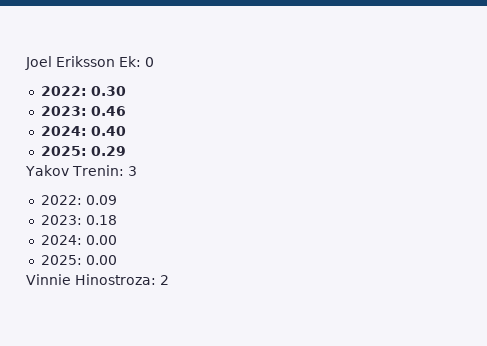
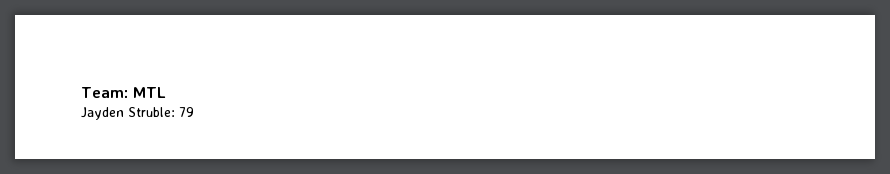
[25,56,154,70] [40,86,126,96] [40,106,126,116] [40,126,126,136] [40,146,126,156] [25,165,137,176] [40,195,117,205] [40,215,117,225] [40,235,117,245] [40,255,117,265] [26,274,169,285] Joel Eriksson Ek: 0 // 2022: 0.30 // 2023: 0.46 // 2024: 0.40 // 2025: 0.29 // Yakov Trenin: 3 // 2022: 0.09 // 2023: 0.18 // 2024: 0.00 // 2025: 0.00 // Vinnie Hinostroza: 2 -> [81,87,166,98] [81,107,194,120] Team: MTL // Jayden Struble: 79

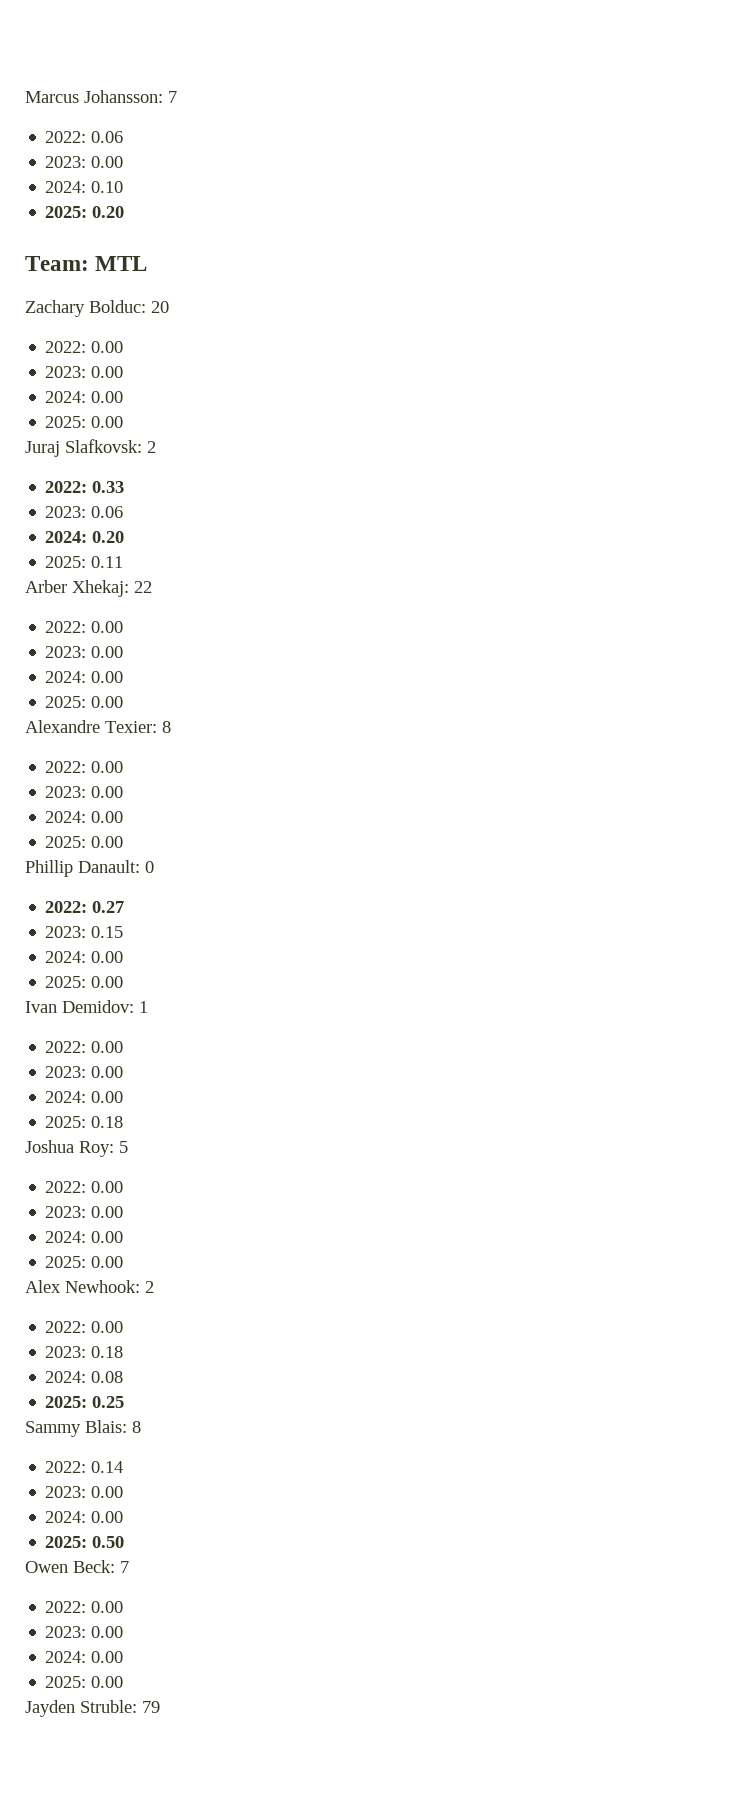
[81,87,166,98] Team: MTL -> [25,90,177,103] [45,131,124,143] [45,156,124,168] [45,181,124,193] [45,206,125,218] [25,256,148,271] [25,300,169,317] [45,341,124,353] [45,366,124,378] [45,391,124,403] [45,416,124,428] [25,439,156,457] [45,481,125,493] [45,506,124,518] [45,531,125,543] [45,556,124,568] [25,580,152,597] [45,621,124,633] [45,646,124,658] [45,671,124,683] [45,696,124,708] [25,720,171,733] [45,761,124,773] [45,786,124,798] [45,811,124,823] [45,836,124,848] [25,860,154,877] [45,901,125,913] [45,926,124,938] [45,951,124,963] [45,976,124,988] [25,1000,148,1013] [45,1041,124,1053] [45,1066,124,1078] [45,1091,124,1103] [45,1116,124,1128] [25,1140,128,1157] [45,1181,124,1193] [45,1206,124,1218] [45,1231,124,1243] [45,1256,124,1268] [25,1280,154,1293] [45,1321,124,1333] [45,1346,124,1358] [45,1371,124,1383] [45,1396,125,1408] [25,1420,141,1437] [45,1461,124,1473] [45,1486,124,1498] [45,1511,124,1523] [45,1536,125,1548] [25,1560,129,1573] [45,1601,124,1613] [45,1626,124,1638] [45,1651,124,1663] [45,1676,124,1688] Marcus Johansson: 7 // 2022: 0.06 // 2023: 0.00 // 2024: 0.10 // 2025: 0.20 // Team: MTL // Zachary Bolduc: 20 // 2022: 0.00 // 2023: 0.00 // 2024: 0.00 // 2025: 0.00 // Juraj Slafkovsk: 2 // 2022: 0.33 // 2023: 0.06 // 2024: 0.20 // 2025: 0.11 // Arber Xhekaj: 22 // 2022: 0.00 // 2023: 0.00 // 2024: 0.00 // 2025: 0.00 // Alexandre Texier: 8 // 2022: 0.00 // 2023: 0.00 // 2024: 0.00 // 2025: 0.00 // Phillip Danault: 0 // 2022: 0.27 // 2023: 0.15 // 2024: 0.00 // 2025: 0.00 // Ivan Demidov: 1 // 2022: 0.00 // 2023: 0.00 // 2024: 0.00 // 2025: 0.18 // Joshua Roy: 5 // 2022: 0.00 // 2023: 0.00 // 2024: 0.00 // 2025: 0.00 // Alex Newhook: 2 // 2022: 0.00 // 2023: 0.18 // 2024: 0.08 // 2025: 0.25 // Sammy Blais: 8 // 2022: 0.14 // 2023: 0.00 // 2024: 0.00 // 2025: 0.50 // Owen Beck: 7 // 2022: 0.00 // 2023: 0.00 // 2024: 0.00 // 2025: 0.00

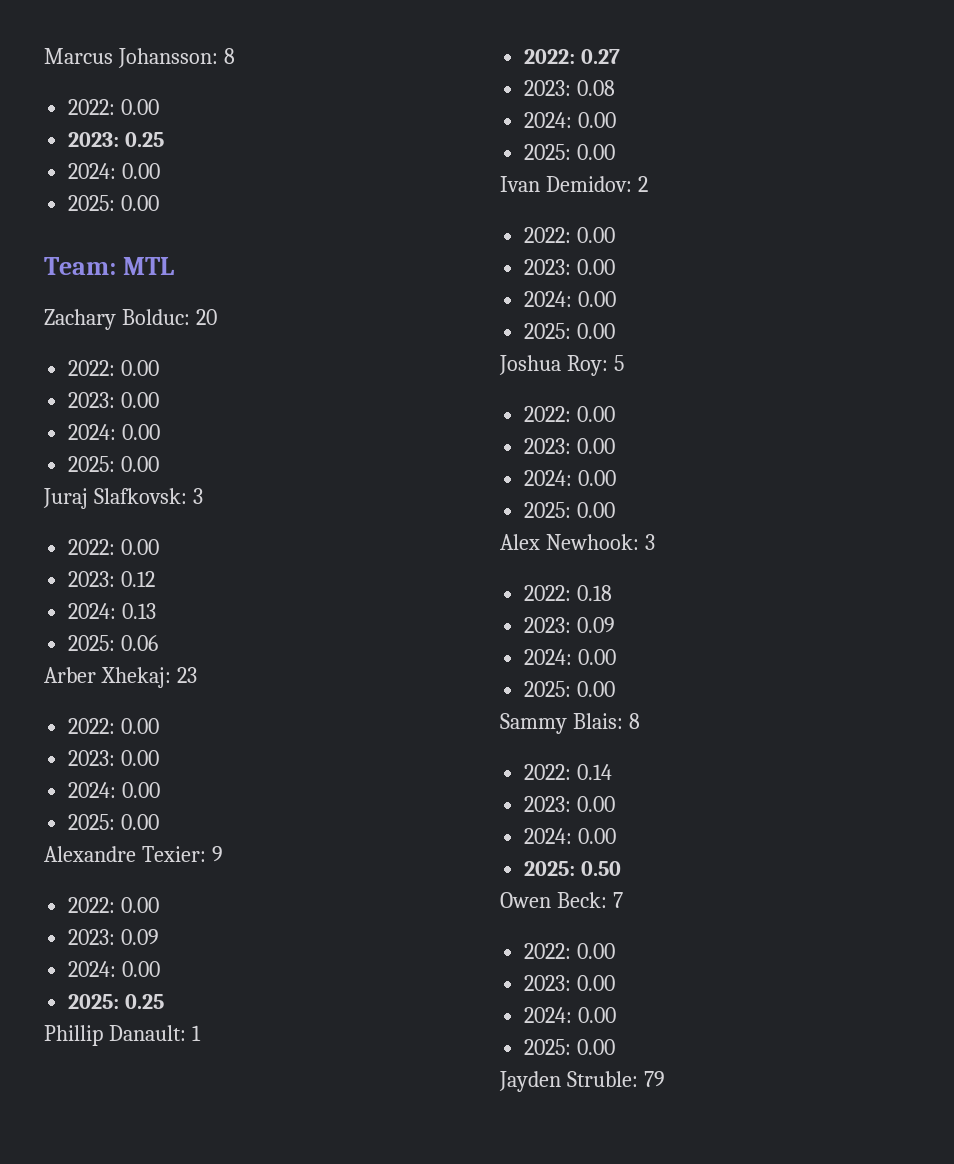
[168,91,177,103] [45,131,124,143] [45,156,124,168] [45,181,124,193] [45,206,125,218] 7 // 2022: 0.06 // 2023: 0.00 // 2024: 0.10 // 2025: 0.20 -> [223,48,235,64] [68,99,160,115] [68,132,165,147] [68,163,161,179] [68,195,160,211] 8 // 2022: 0.00 // 2023: 0.25 // 2024: 0.00 // 2025: 0.00
[147,441,156,453] [45,481,125,493] [45,506,124,518] [45,531,125,543] [45,556,124,568] 2 // 2022: 0.33 // 2023: 0.06 // 2024: 0.20 // 2025: 0.11 -> [192,488,203,504] [68,539,160,555] [68,571,156,587] [68,603,157,619] [68,635,159,651] 3 // 2022: 0.00 // 2023: 0.12 // 2024: 0.13 // 2025: 0.06
[134,581,152,593] 22 -> [176,667,197,683] 23
[162,721,171,733] [45,761,124,773] [45,786,124,798] [45,811,124,823] [45,836,124,848] [25,860,154,877] [45,901,125,913] [45,926,124,938] [45,951,124,963] [45,976,124,988] [25,1000,148,1013] [45,1041,124,1053] [45,1066,124,1078] [45,1091,124,1103] [45,1116,124,1128] 8 // 2022: 0.00 // 2023: 0.00 // 2024: 0.00 // 2025: 0.00 // Phillip Danault: 0 // 2022: 0.27 // 2023: 0.15 // 2024: 0.00 // 2025: 0.00 // Ivan Demidov: 1 // 2022: 0.00 // 2023: 0.00 // 2024: 0.00 // 2025: 0.18 -> [211,846,223,862] [68,897,160,913] [68,929,160,945] [68,961,161,977] [68,994,165,1009] [44,1025,201,1046] [524,49,621,64] [524,80,616,96] [524,112,617,128] [524,144,616,160] [500,176,648,192] [524,227,616,243] [524,259,616,275] [524,291,617,307] [524,323,616,339] 9 // 2022: 0.00 // 2023: 0.09 // 2024: 0.00 // 2025: 0.25 // Phillip Danault: 1 // 2022: 0.27 // 2023: 0.08 // 2024: 0.00 // 2025: 0.00 // Ivan Demidov: 2 // 2022: 0.00 // 2023: 0.00 // 2024: 0.00 // 2025: 0.00
[145,1281,154,1293] [45,1321,124,1333] [45,1346,124,1358] [45,1371,124,1383] [45,1396,125,1408] 2 // 2022: 0.00 // 2023: 0.18 // 2024: 0.08 // 2025: 0.25 -> [644,534,655,550] [524,585,613,601] [524,617,616,633] [524,649,617,665] [524,681,616,697] 3 // 2022: 0.18 // 2023: 0.09 // 2024: 0.00 // 2025: 0.00

